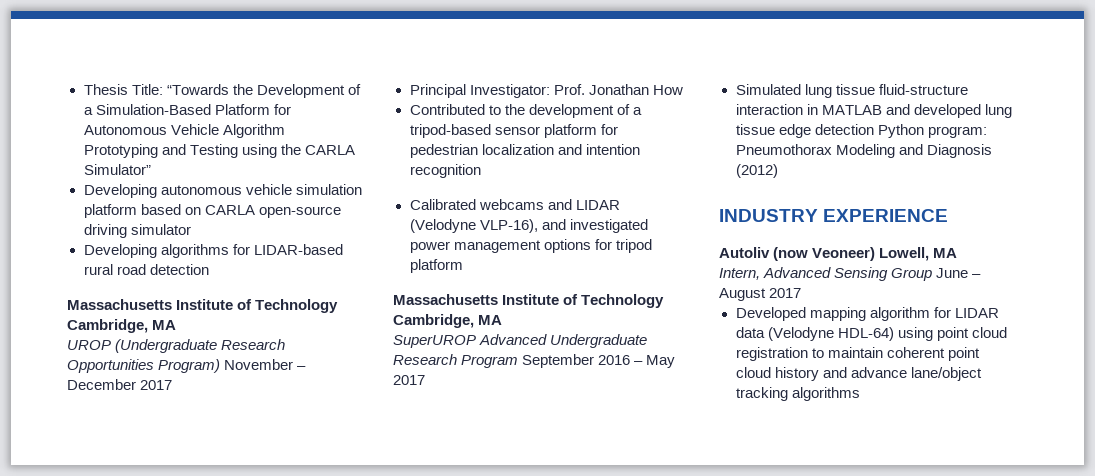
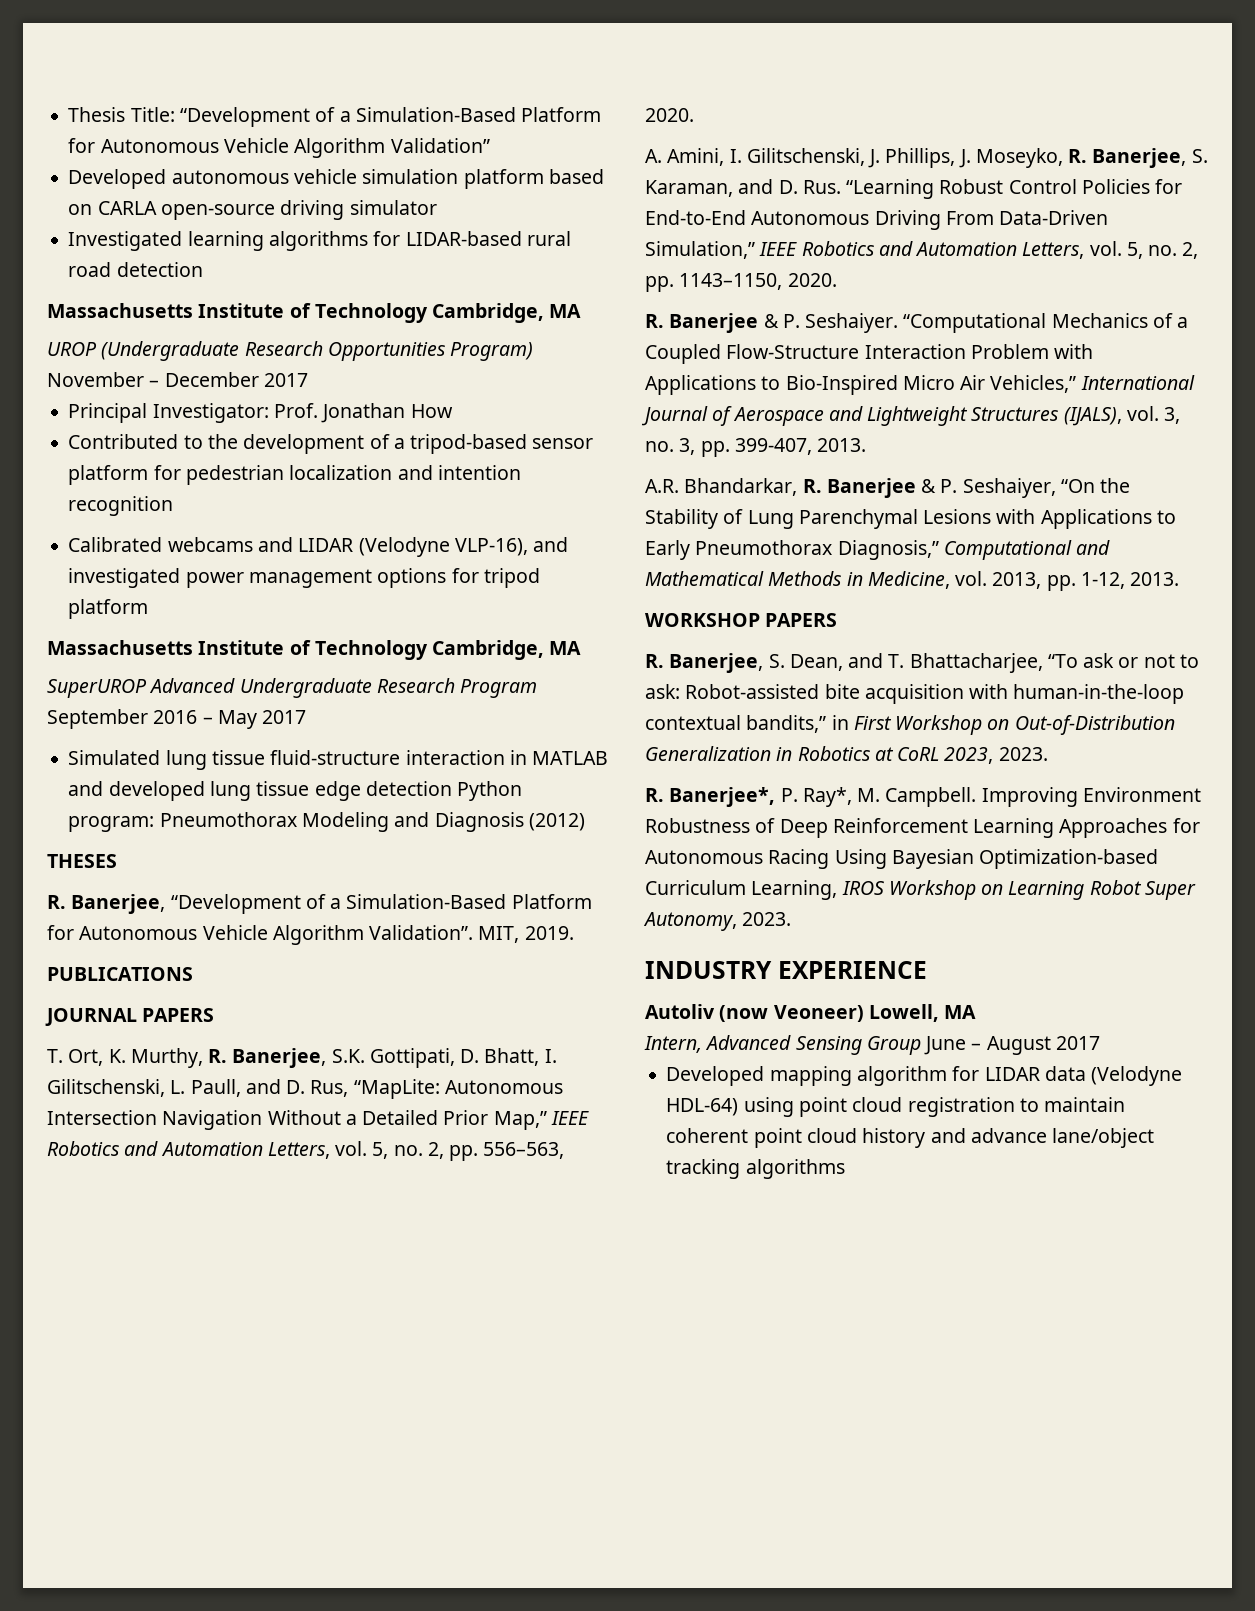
[166,84,361,98] [83,104,291,115] [83,124,285,138] [83,144,355,158] [83,164,151,175] [83,184,157,198] “Towards the Development of a Simulation-Based Platform for Autonomous Vehicle Algorithm Prototyping and Testing using the CARLA Simulator” // Developing -> [179,107,602,127] [68,138,490,158] [68,169,167,189] “Development of a Simulation-Based Platform for Autonomous Vehicle Algorithm Validation” // Developed
[83,244,157,258] Developing -> [68,231,264,251] Investigated learning
(778, 171) none -> [47,854,117,868] [47,894,592,914] [47,925,574,945] [47,967,193,981] [45,1008,215,1026] [47,1048,557,1068] [47,1079,563,1099] [47,1110,589,1130] [47,1141,565,1161] [645,108,694,122] [645,148,1208,168] [645,179,1183,199] [645,210,1109,230] [645,241,1199,259] [645,273,837,292] [645,313,1189,333] [645,344,1094,364] [645,375,1195,395] [641,406,1181,426] [645,438,867,457] [645,478,1131,498] [645,509,1176,529] [645,540,1111,560] [645,571,1180,591] [645,613,838,627] [645,653,1199,673] [645,684,1185,704] [645,715,1175,735] [645,746,1048,764] [645,787,1201,807] [645,818,1200,838] [645,849,1159,869] [645,880,1196,900] [643,912,792,931] // THESES // R. Banerjee, “Development of a Simulation-Based Platform for Autonomous Vehicle Algorithm Validation”. MIT, 2019. // PUBLICATIONS // JOURNAL PAPERS // T. Ort, K. Murthy, R. Banerjee, S.K. Gottipati, D. Bhatt, I. Gilitschenski, L. Paull, and D. Rus, “MapLite: Autonomous Intersection Navigation Without a Detailed Prior Map,” IEEE Robotics and Automation Letters, vol. 5, no. 2, pp. 556–563, 2020. // A. Amini, I. Gilitschenski, J. Phillips, J. Moseyko, R. Banerjee, S. Karaman, and D. Rus. “Learning Robust Control Policies for End-to-End Autonomous Driving From Data-Driven Simulation,” IEEE Robotics and Automation Letters, vol. 5, no. 2, pp. 1143–1150, 2020. // R. Banerjee & P. Seshaiyer. “Computational Mechanics of a Coupled Flow-Structure Interaction Problem with Applications to Bio-Inspired Micro Air Vehicles,” International Journal of Aerospace and Lightweight Structures (IJALS), vol. 3, no. 3, pp. 399-407, 2013. // A.R. Bhandarkar, R. Banerjee & P. Seshaiyer, “On the Stability of Lung Parenchymal Lesions with Applications to Early Pneumothorax Diagnosis,” Computational and Mathematical Methods in Medicine, vol. 2013, pp. 1-12, 2013. // WORKSHOP PAPERS // R. Banerjee, S. Dean, and T. Bhattacharjee, “To ask or not to ask: Robot-assisted bite acquisition with human-in-the-loop contextual bandits,” in First Workshop on Out-of-Distribution Generalization in Robotics at CoRL 2023, 2023. // R. Banerjee*, P. Ray*, M. Campbell. Improving Environment Robustness of Deep Reinforcement Learning Approaches for Autonomous Racing Using Bayesian Optimization-based Curriculum Learning, IROS Workshop on Learning Robot Super Autonomy, 2023.

